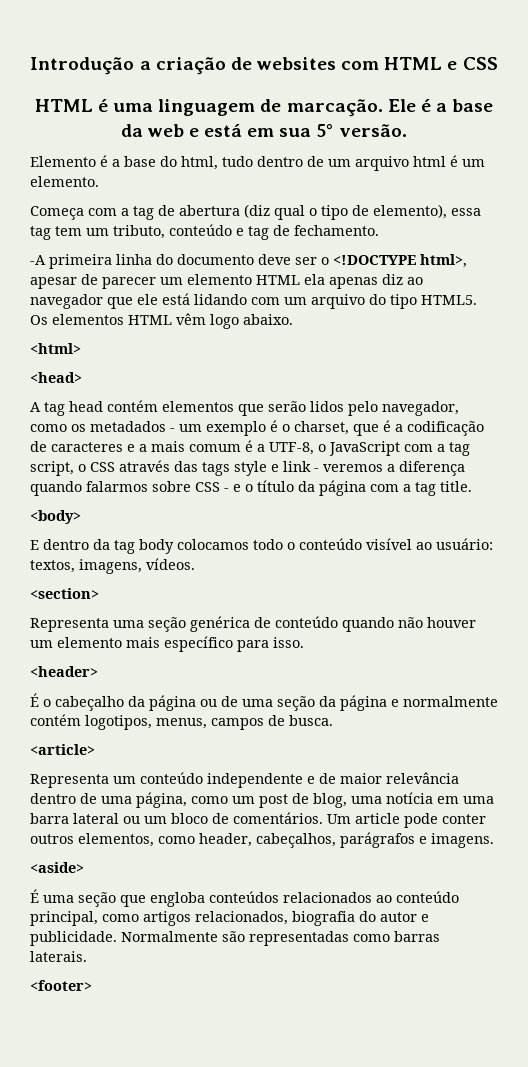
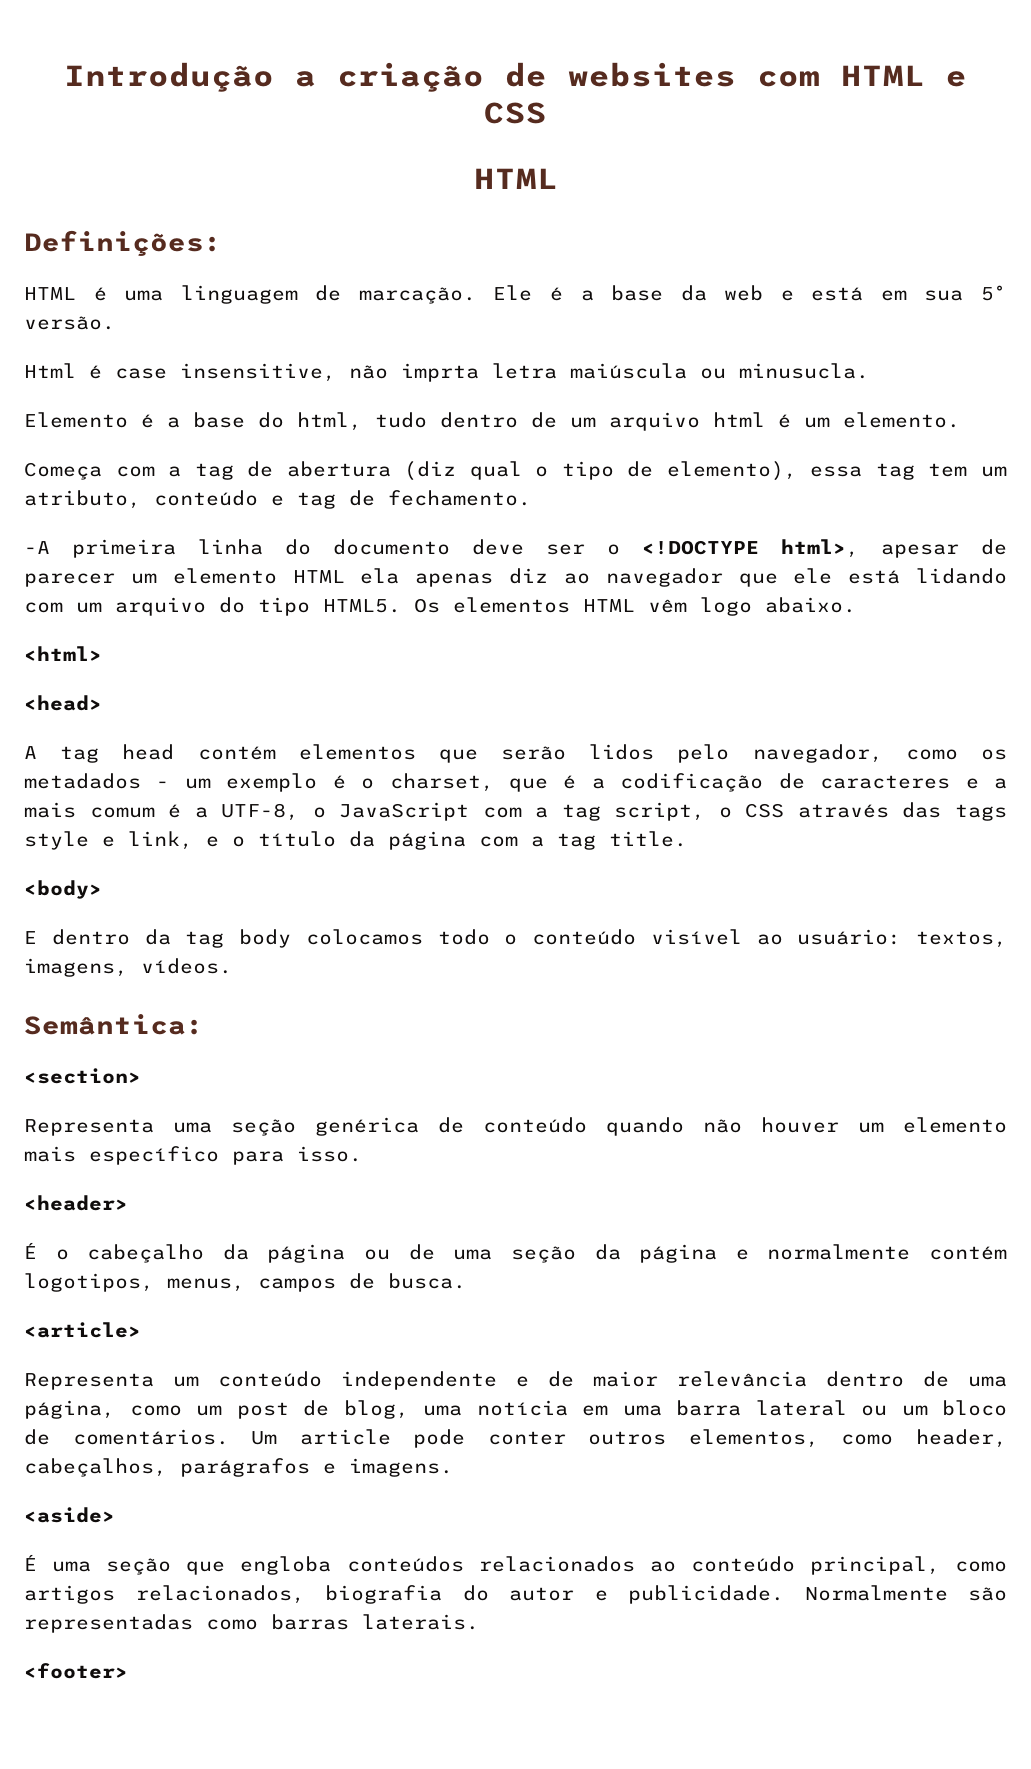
(93, 105) none -> [24,230,222,256] [24,287,76,300] // Definições: // HTML
(408, 130) none -> [24,363,869,382] // Html é case insensitive, não imprta letra maiúscula ou minusucla.
[113,225,165,239] tributo, -> [24,490,141,509] atributo,
[283,461,465,476] [30,481,229,496] link - veremos a diferença quando falarmos sobre CSS - -> [128,831,193,850] link,
(195, 564) none -> [24,1014,204,1035] // Semântica:

